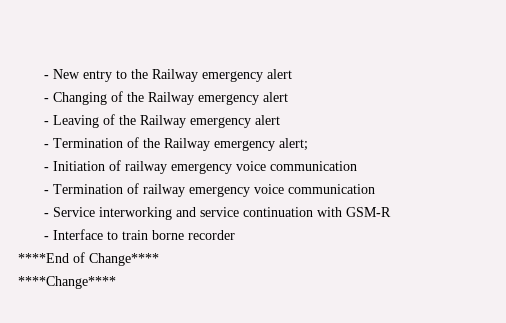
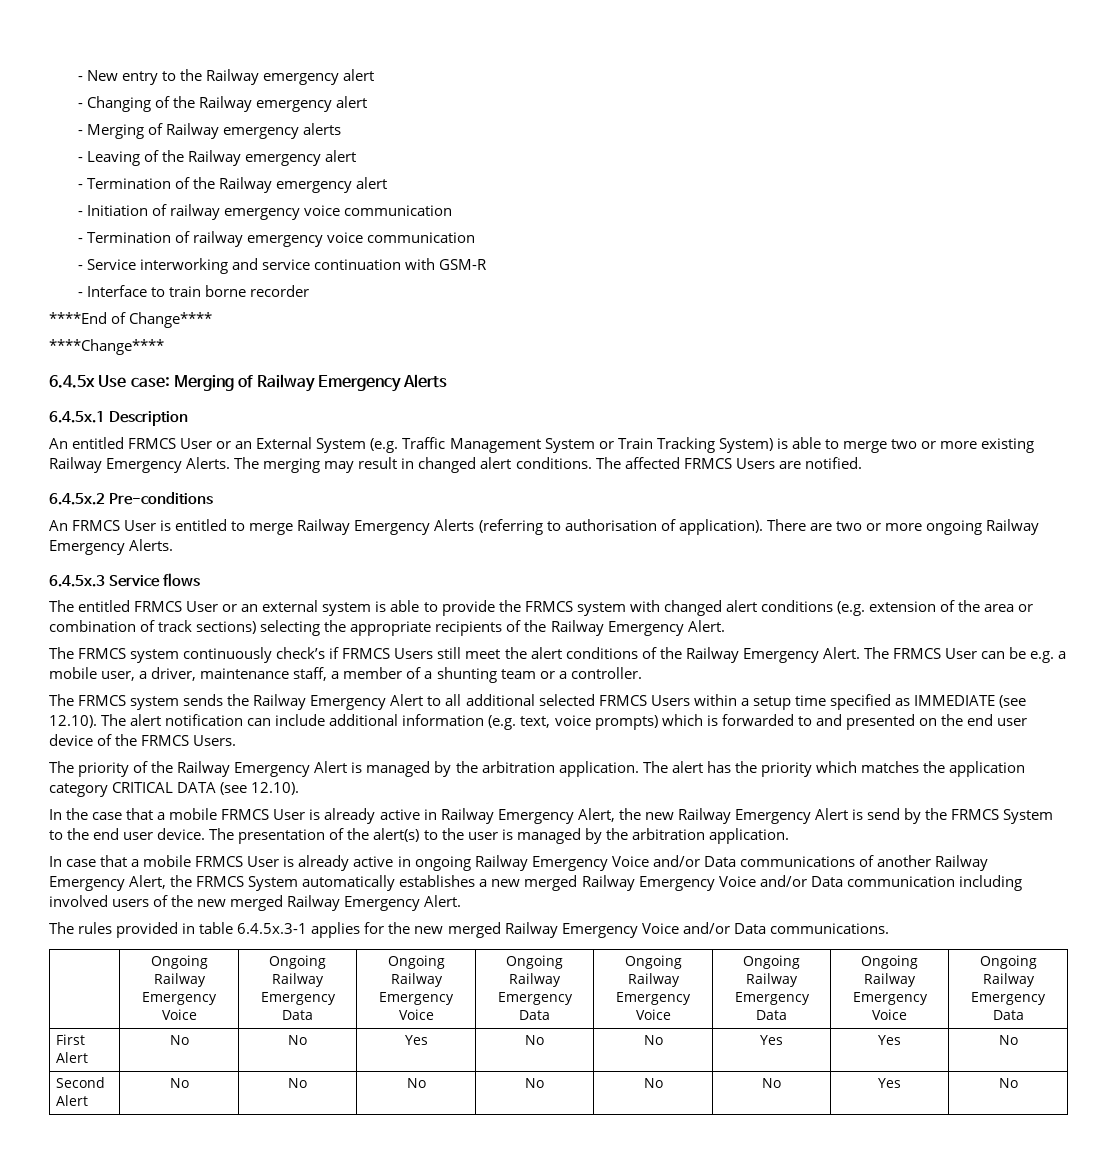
(289, 97) none -> [77,123,341,139] // - Merging of Railway emergency alerts
[279,138,309,151] alert; -> [355,177,387,189] alert
(116, 282) none -> [49,374,448,392] [49,411,189,426] [49,437,1035,453] [49,457,862,473] [49,492,214,505] [49,519,1040,535] [49,539,174,555] [49,573,201,587] [49,600,1034,616] [49,620,725,636] [49,647,1067,663] [49,667,642,683] [49,694,1027,710] [49,714,1028,730] [49,734,237,746] [49,761,1026,777] [49,782,300,797] [49,808,1054,824] [49,828,789,844] [49,855,988,871] [49,875,1022,891] [49,895,462,911] [49,922,889,938] [150,955,208,969] [153,973,206,987] [142,992,217,1005] [161,1009,197,1020] [269,955,326,969] [272,973,324,987] [260,992,336,1005] [282,1010,313,1020] [387,955,445,969] [390,973,443,987] [379,992,454,1005] [398,1009,434,1020] [506,955,563,969] [509,973,561,987] [497,992,573,1005] [519,1010,550,1020] [624,955,682,969] [627,973,680,987] [616,992,691,1005] [635,1009,671,1020] [743,955,800,969] [746,973,798,987] [734,992,810,1005] [756,1010,787,1020] [861,955,918,969] [864,973,916,987] [852,992,928,1005] [872,1009,907,1020] [979,955,1037,969] [982,973,1035,987] [971,992,1046,1005] [992,1010,1024,1020] [55,1034,85,1045] [55,1052,88,1063] [169,1035,189,1045] [288,1035,307,1045] [404,1035,428,1045] [525,1035,544,1045] [643,1035,663,1045] [760,1035,783,1045] [878,1035,901,1045] [998,1035,1018,1045] [55,1077,105,1088] [55,1095,88,1106] [169,1078,189,1088] [288,1078,307,1088] [406,1078,426,1088] [525,1078,544,1088] [643,1078,663,1088] [762,1078,781,1088] [878,1078,901,1088] [998,1078,1018,1088] // 6.4.5x Use case: Merging of Railway Emergency Alerts // 6.4.5x.1 Description // An entitled FRMCS User or an External System (e.g. Traffic Management System or Train Tracking System) is able to merge two or more existing Railway Emergency Alerts. The merging may result in changed alert conditions. The affected FRMCS Users are notified. // 6.4.5x.2 Pre-conditions // An FRMCS User is entitled to merge Railway Emergency Alerts (referring to authorisation of application). There are two or more ongoing Railway Emergency Alerts. // 6.4.5x.3 Service flows // The entitled FRMCS User or an external system is able to provide the FRMCS system with changed alert conditions (e.g. extension of the area or combination of track sections) selecting the appropriate recipients of the Railway Emergency Alert. // The FRMCS system continuously check’s if FRMCS Users still meet the alert conditions of the Railway Emergency Alert. The FRMCS User can be e.g. a mobile user, a driver, maintenance staff, a member of a shunting team or a controller. // The FRMCS system sends the Railway Emergency Alert to all additional selected FRMCS Users within a setup time specified as IMMEDIATE (see 12.10). The alert notification can include additional information (e.g. text, voice prompts) which is forwarded to and presented on the end user device of the FRMCS Users. // The priority of the Railway Emergency Alert is managed by the arbitration application. The alert has the priority which matches the application category CRITICAL DATA (see 12.10). // In the case that a mobile FRMCS User is already active in Railway Emergency Alert, the new Railway Emergency Alert is send by the FRMCS System to the end user device. The presentation of the alert(s) to the user is managed by the arbitration application. // In case that a mobile FRMCS User is already active in ongoing Railway Emergency Voice and/or Data communications of another Railway Emergency Alert, the FRMCS System automatically establishes a new merged Railway Emergency Voice and/or Data communication including involved users of the new merged Railway Emergency Alert. // The rules provided in table 6.4.5x.3-1 applies for the new merged Railway Emergency Voice and/or Data communications. // | Ongoing Railway Emergency Voice | Ongoing Railway Emergency Data | Ongoing Railway Emergency Voice | Ongoing Railway Emergency Data | Ongoing Railway Emergency Voice | Ongoing Railway Emergency Data | Ongoing Railway Emergency Voice | Ongoing Railway Emergency Data // First Alert | No | No | Yes | No | No | Yes | Yes | No // Second Alert | No | No | No | No | No | No | Yes | No

